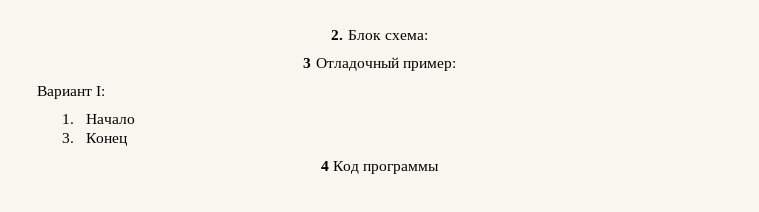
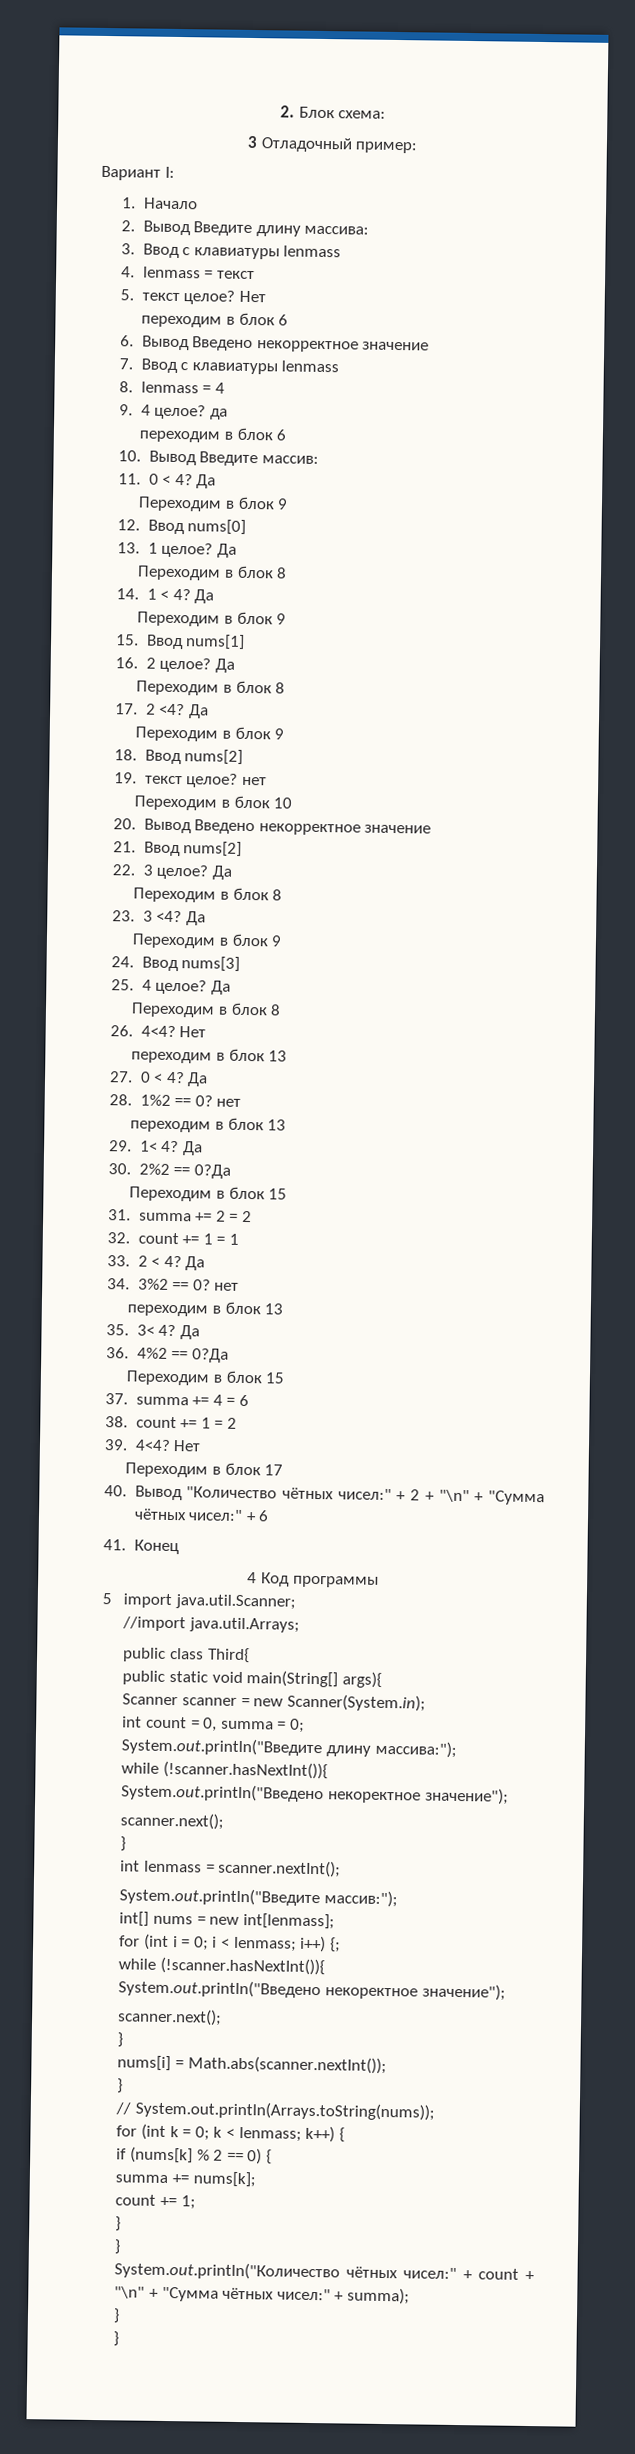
[61,133,128,146] [320,161,440,174] 3. Конец // 4 Код программы -> [121,220,370,237] [121,243,342,260] [121,266,255,280] [120,289,266,305] [141,312,289,328] [120,335,430,353] [119,358,340,375] [119,381,225,394] [119,404,228,420] [139,427,287,443] [118,450,319,467] [118,473,217,489] [138,496,289,512] [117,519,247,535] [117,542,237,558] [137,565,288,581] [116,588,215,604] [137,611,287,627] [116,634,246,650] [115,657,235,673] [136,680,286,696] [115,703,209,719] [135,726,285,742] [114,749,244,765] [114,772,267,788] [134,795,293,811] [113,818,432,836] [113,841,243,857] [112,864,232,880] [133,887,283,903] [112,910,206,926] [132,933,283,949] [111,956,241,972] [111,979,231,995] [131,1002,282,1018] [110,1025,207,1038] [131,1048,288,1064] [109,1071,209,1087] [109,1094,242,1107] [130,1117,287,1133] [109,1140,203,1156] [108,1163,231,1179] [129,1186,288,1202] [108,1209,253,1223] [107,1232,240,1245] [107,1255,206,1271] [107,1278,240,1291] [127,1301,284,1317] [106,1324,200,1340] [106,1347,229,1363] [126,1370,285,1386] [105,1393,250,1407] [105,1416,238,1429] [104,1439,202,1452] [125,1462,284,1478] [104,1485,545,1506] [133,1508,270,1522] [103,1539,179,1555] [247,1572,379,1588] [102,1593,296,1610] [122,1616,300,1633] [122,1647,250,1664] [122,1670,382,1688] [122,1693,426,1712] [122,1716,305,1733] [121,1737,457,1758] [121,1760,328,1780] [121,1783,509,1805] [120,1812,225,1830] [120,1836,127,1852] [120,1859,342,1878] [119,1887,398,1908] [119,1911,335,1930] [119,1933,341,1953] [118,1956,325,1976] [118,1979,506,2001] [117,2008,223,2026] [117,2032,124,2048] [117,2055,387,2075] [117,2078,124,2094] [115,2100,435,2121] [116,2123,345,2143] [116,2146,272,2165] [115,2171,256,2188] [115,2194,196,2210] [115,2216,122,2232] [114,2239,122,2255] [114,2261,535,2281] [114,2286,410,2305] [113,2308,121,2324] [113,2331,120,2347] 2. Вывод Введите длину массива: // 3. Ввод с клавиатуры lenmass // 4. lenmass = текст // 5. текст целое? Нет // переходим в блок 6 // 6. Вывод Введено некорректное значение // 7. Ввод с клавиатуры lenmass // 8. lenmass = 4 // 9. 4 целое? да // переходим в блок 6 // 10. Вывод Введите массив: // 11. 0 < 4? Да // Переходим в блок 9 // 12. Ввод nums[0] // 13. 1 целое? Да // Переходим в блок 8 // 14. 1 < 4? Да // Переходим в блок 9 // 15. Ввод nums[1] // 16. 2 целое? Да // Переходим в блок 8 // 17. 2 <4? Да // Переходим в блок 9 // 18. Ввод nums[2] // 19. текст целое? нет // Переходим в блок 10 // 20. Вывод Введено некорректное значение // 21. Ввод nums[2] // 22. 3 целое? Да // Переходим в блок 8 // 23. 3 <4? Да // Переходим в блок 9 // 24. Ввод nums[3] // 25. 4 целое? Да // Переходим в блок 8 // 26. 4<4? Нет // переходим в блок 13 // 27. 0 < 4? Да // 28. 1%2 == 0? нет // переходим в блок 13 // 29. 1< 4? Да // 30. 2%2 == 0?Да // Переходим в блок 15 // 31. summa += 2 = 2 // 32. count += 1 = 1 // 33. 2 < 4? Да // 34. 3%2 == 0? нет // переходим в блок 13 // 35. 3< 4? Да // 36. 4%2 == 0?Да // Переходим в блок 15 // 37. summa += 4 = 6 // 38. count += 1 = 2 // 39. 4<4? Нет // Переходим в блок 17 // 40. Вывод "Количество чётных чисел:" + 2 + "\n" + "Сумма чётных чисел:" + 6 // 41. Конец // 4 Код программы // 5 import java.util.Scanner; // //import java.util.Arrays; // public class Third{ // public static void main(String[] args){ // Scanner scanner = new Scanner(System.in); // int count = 0, summa = 0; // System.out.println("Введите длину массива:"); // while (!scanner.hasNextInt()){ // System.out.println("Введено некоректное значение"); // scanner.next(); // } // int lenmass = scanner.nextInt(); // System.out.println("Введите массив:"); // int[] nums = new int[lenmass]; // for (int i = 0; i < lenmass; i++) {; // while (!scanner.hasNextInt()){ // System.out.println("Введено некоректное значение"); // scanner.next(); // } // nums[i] = Math.abs(scanner.nextInt()); // } // // System.out.println(Arrays.toString(nums)); // for (int k = 0; k < lenmass; k++) { // if (nums[k] % 2 == 0) { // summa += nums[k]; // count += 1; // } // } // System.out.println("Количество чётных чисел:" + count + "\n" + "Сумма чётных чисел:" + summa); // } // }

